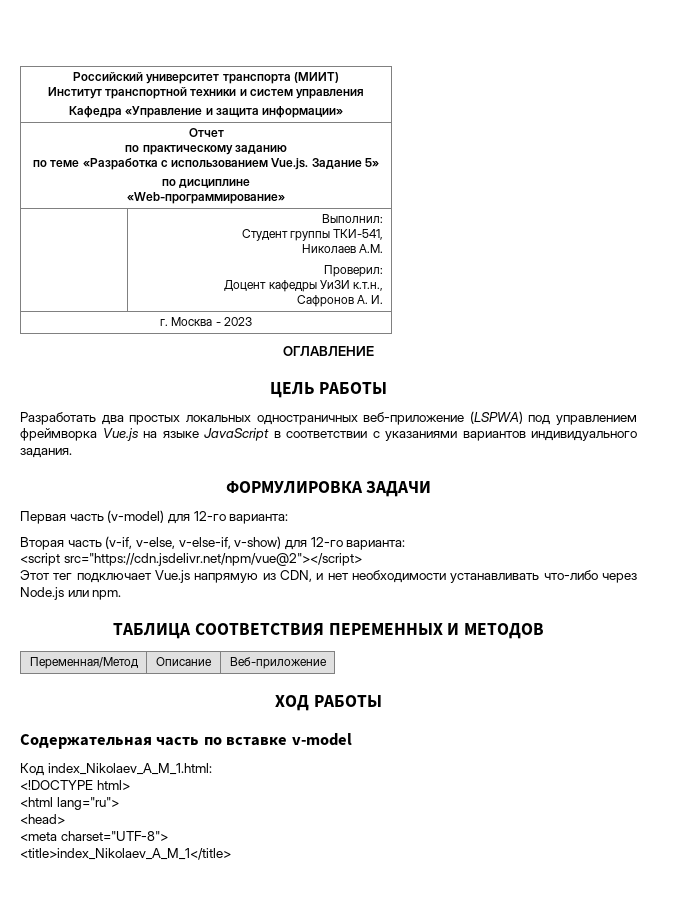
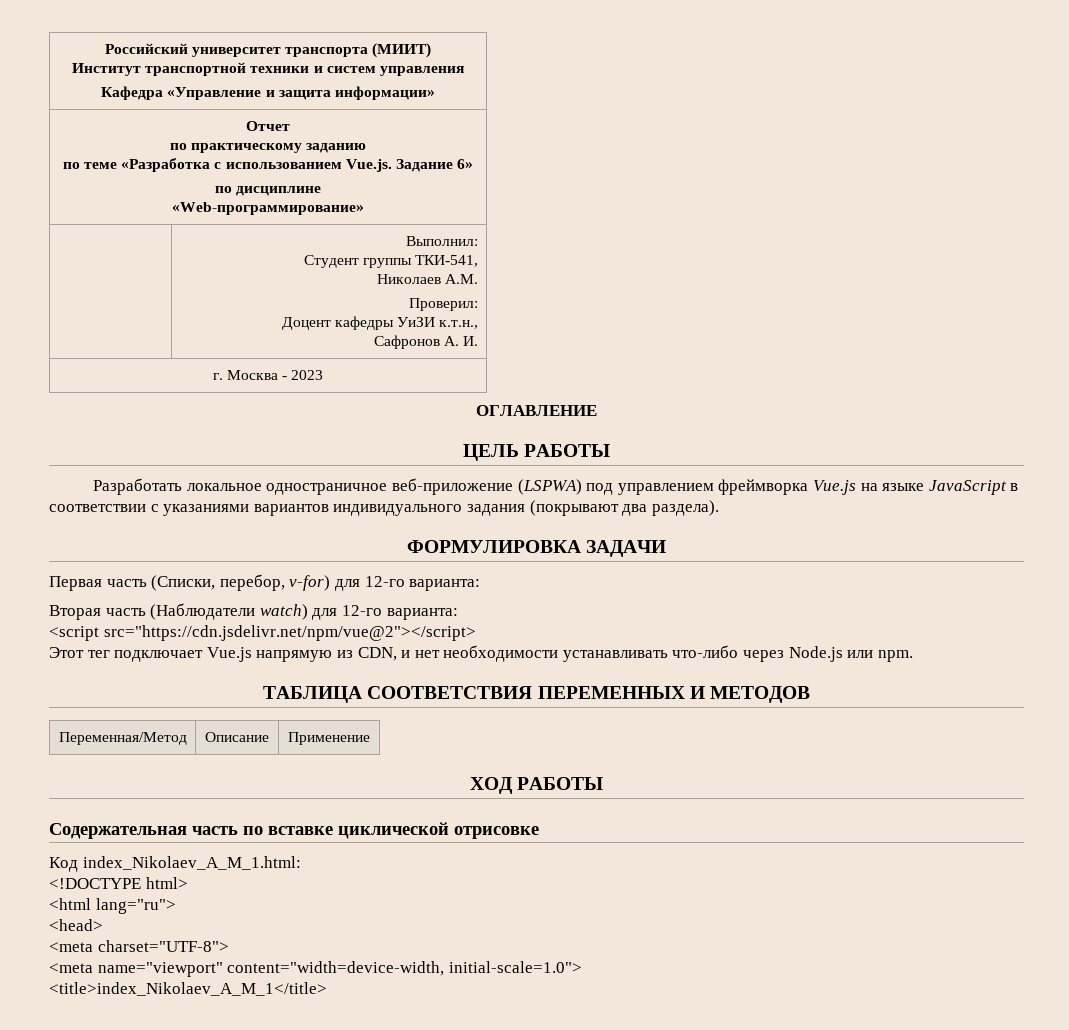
[364,158,379,167] 5» -> [457,159,474,169] 6»
[101,415,358,425] два простых локальных одностраничных -> [186,483,388,495] локальное одностраничное
[20,448,72,458] задания. -> [466,500,719,516] задания (покрывают два раздела).
[107,510,165,523] (v-model) -> [151,574,331,591] (Списки, перебор, v-for)
[105,536,282,549] (v-if, v-else, v-else-if, v-show) -> [150,603,308,620] (Наблюдатели watch)
[229,657,327,669] Веб-приложение -> [288,732,370,745] Применение
[291,733,352,746] v-model -> [338,822,539,839] циклической отрисовке
(168, 836) none -> [49,961,582,977] // <meta name="viewport" content="width=device-width, initial-scale=1.0">

